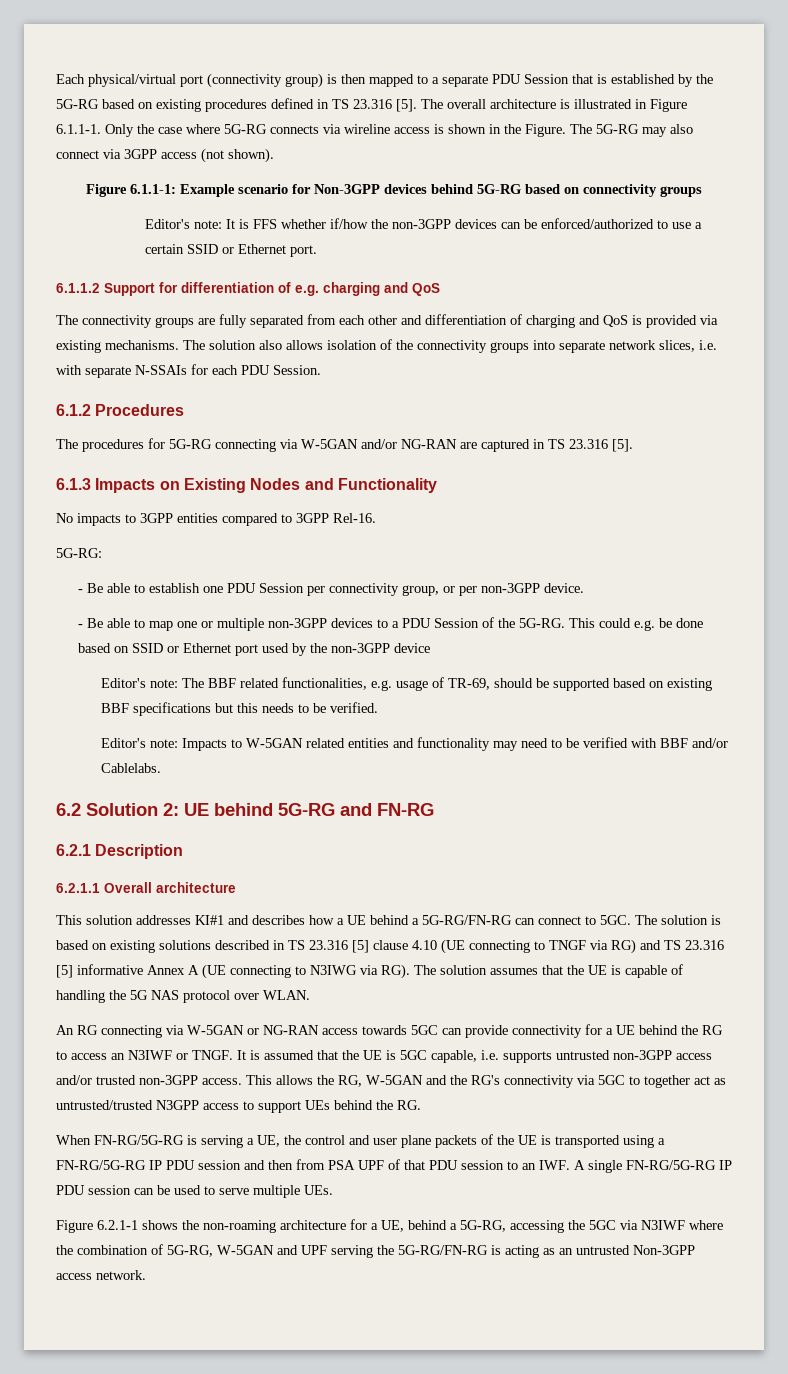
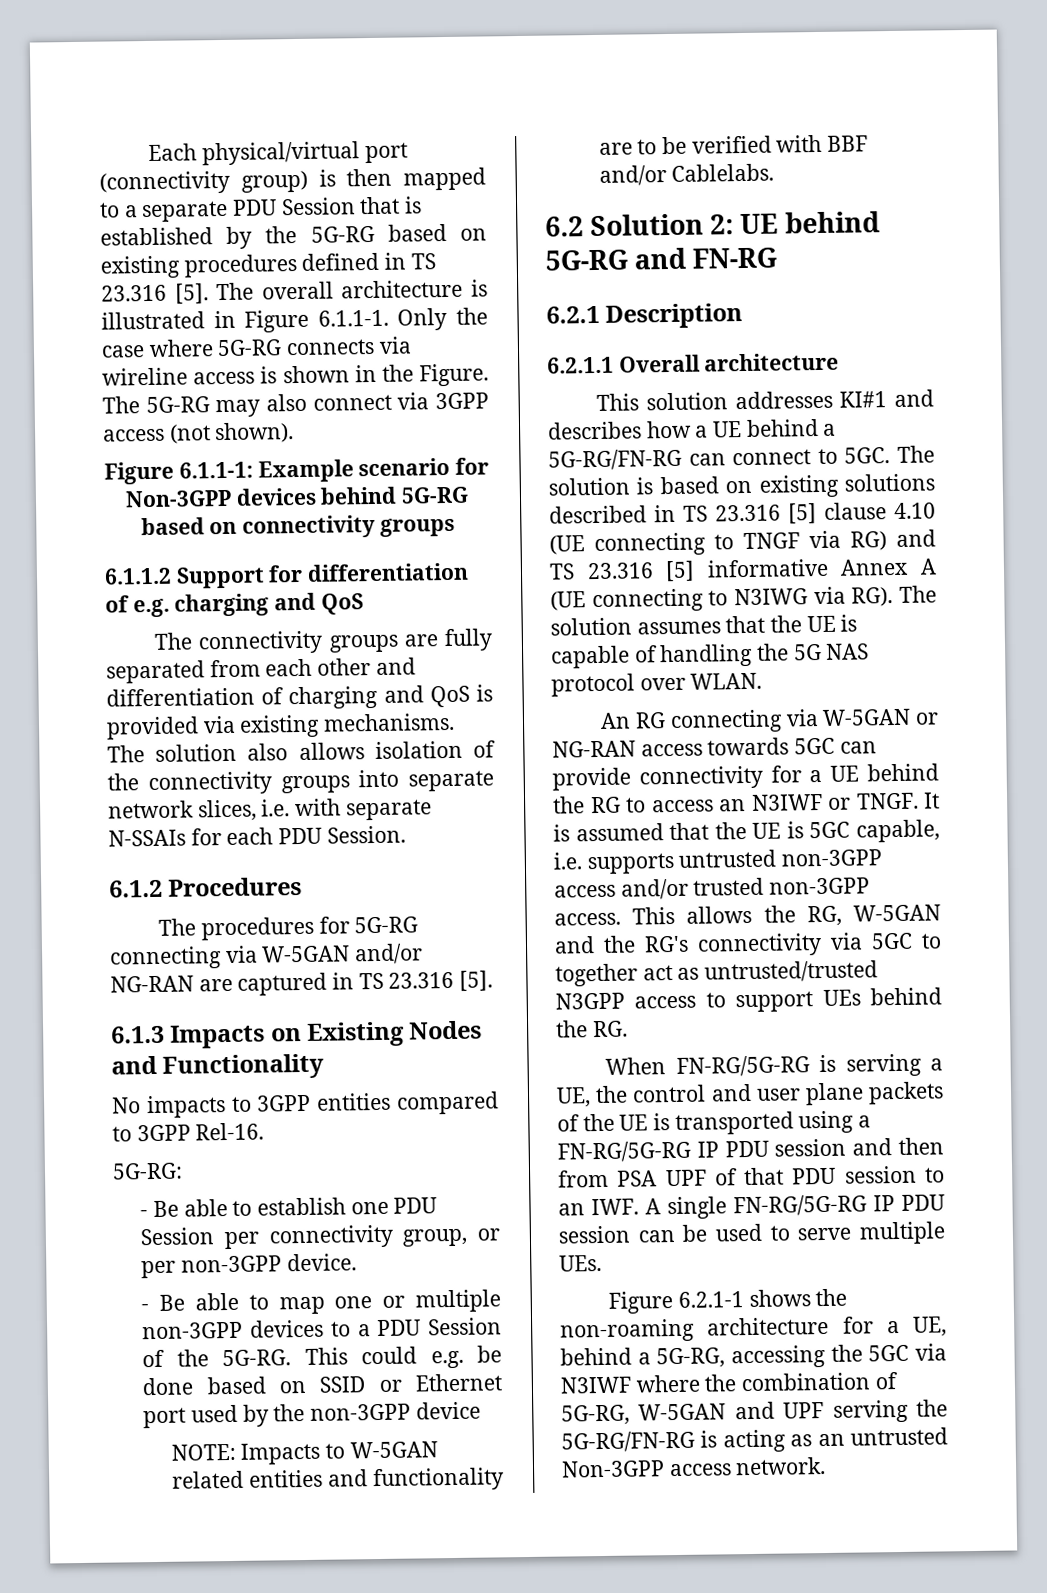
[145,218,703,229] [145,244,318,257] // Editor's note: It is FFS whether if/how the non-3GPP devices can be enforced/authorized to use a certain SSID or Ethernet port. -> (455, 527) none
[100,677,712,691] [100,702,378,716] [100,738,178,748] Editor's note: The BBF related functionalities, e.g. usage of TR-69, should be supported based on existing BBF specifications but this needs to be verified. // Editor's note: -> [170,1443,236,1461] NOTE:
[492,738,548,751] may need -> [598,142,633,155] are

